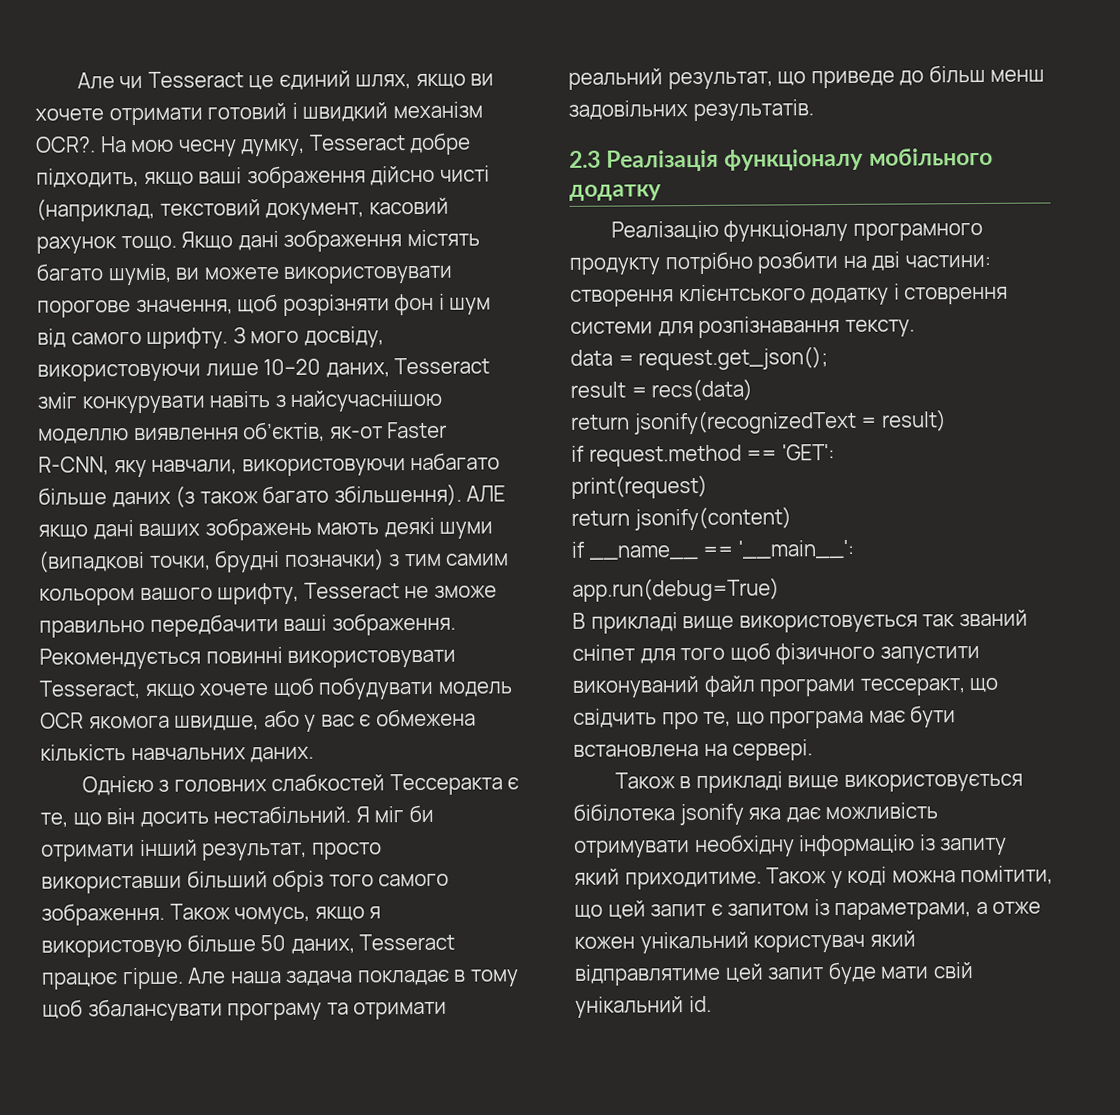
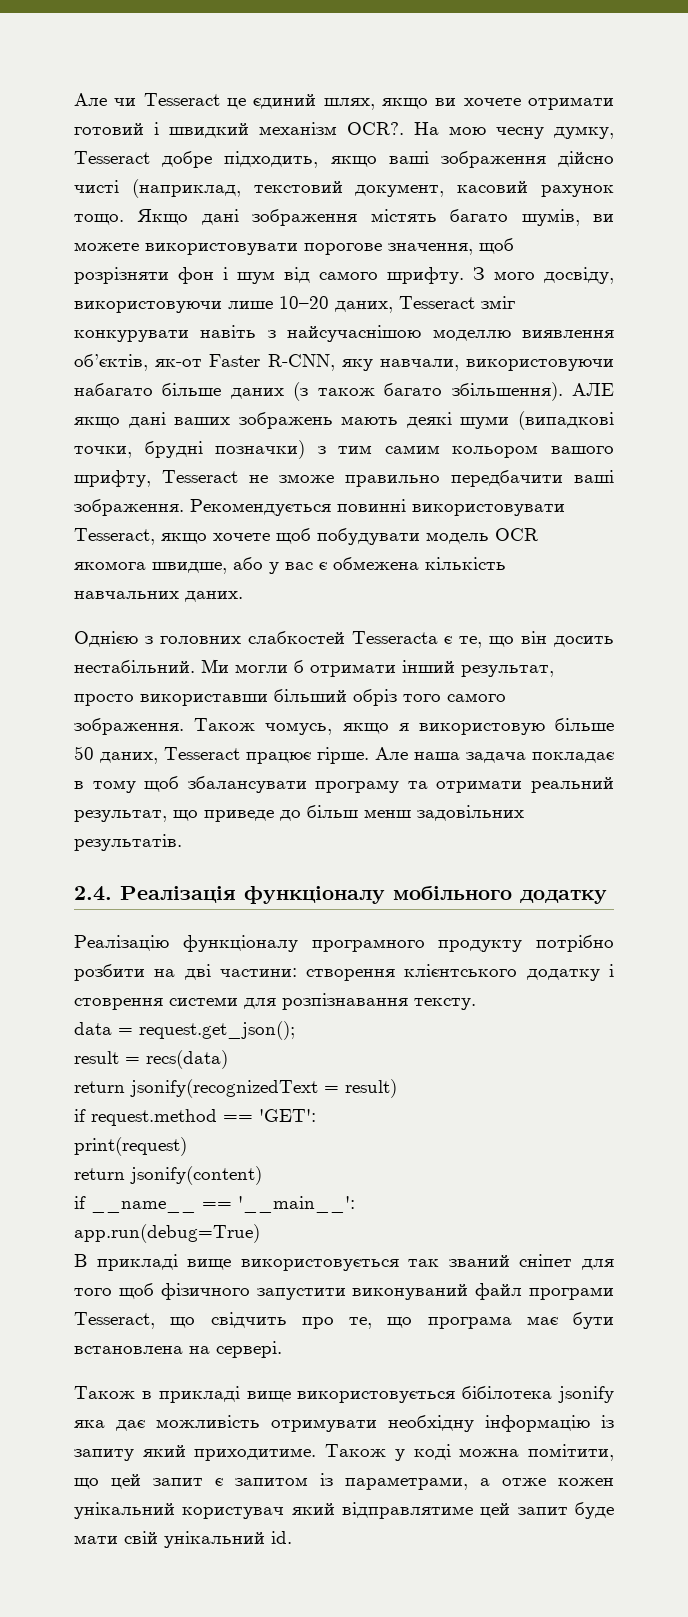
[389,773,503,796] Тессеракта -> [351,631,438,644] Tesseractа
[355,804,434,823] Я міг би -> [201,659,304,673] Ми могли б
[569,150,601,168] 2.3 -> [74,886,112,901] 2.4.
[859,678,965,696] тессеракт, -> [74,1312,155,1329] Tesseract,

